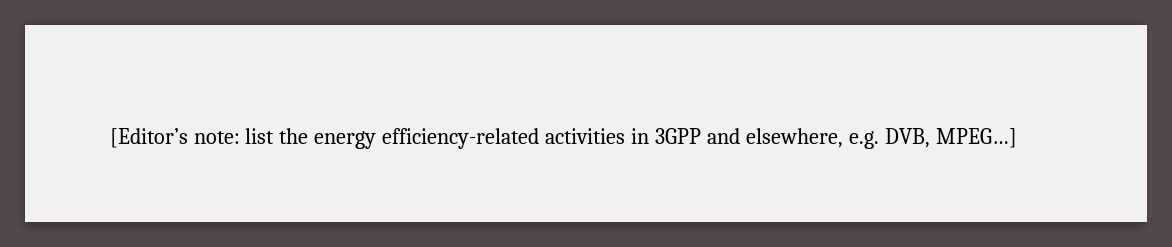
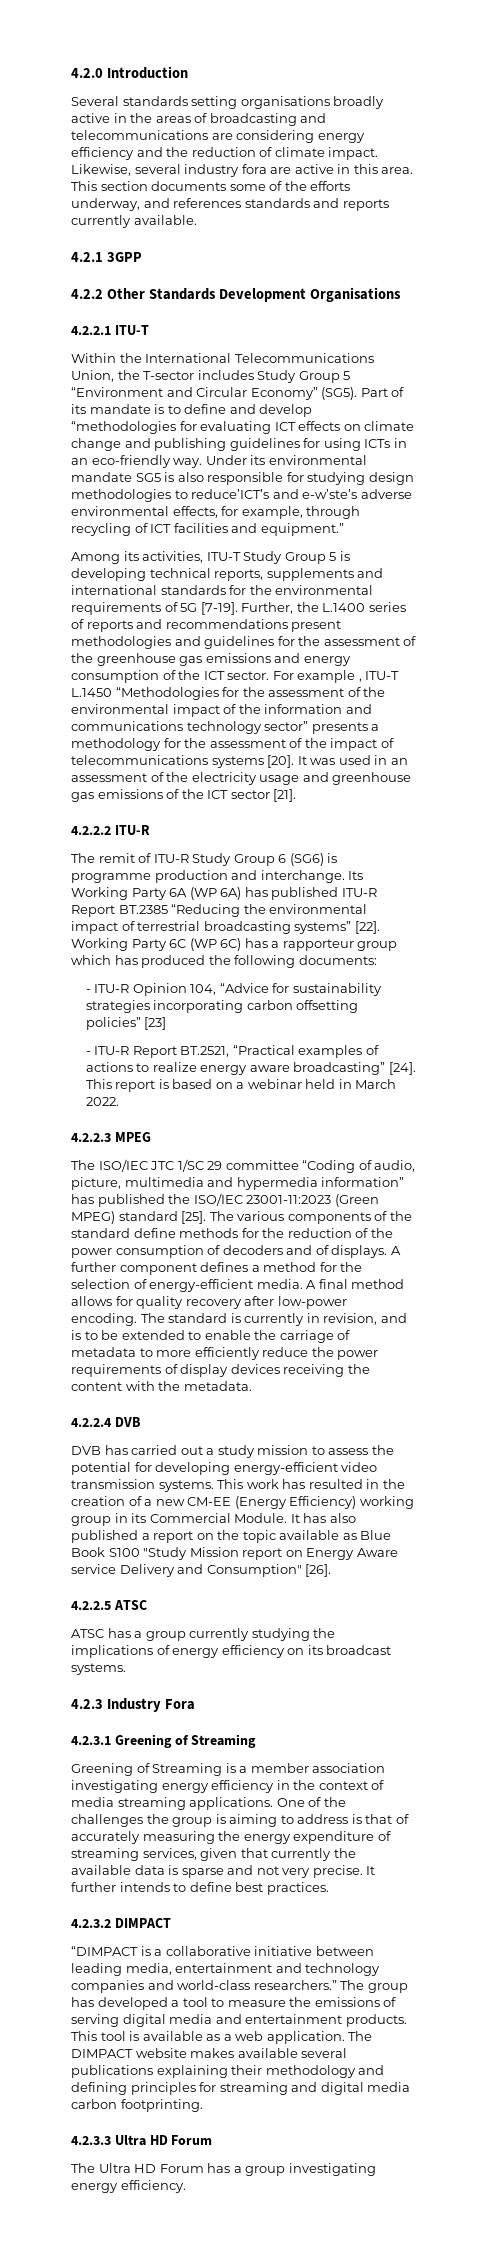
[109,128,1017,149] [Editor’s note: list the energy efficiency-related activities in 3GPP and elsewhere, e.g. DVB, MPEG…] -> [71,66,188,79] [71,96,385,109] [71,113,327,126] [71,130,365,143] [71,147,379,160] [71,164,414,177] [71,181,351,191] [71,198,389,211] [71,215,197,228] [71,252,142,262] [71,287,401,302] [71,325,149,335] [71,353,374,363] [71,370,351,383] [71,387,405,400] [71,404,313,417] [71,421,415,434] [71,438,407,451] [71,455,367,468] [71,472,414,485] [71,489,412,502] [71,506,361,519] [71,523,344,536] [71,551,350,564] [71,568,384,581] [71,585,374,595] [71,602,406,615] [71,619,342,632] [71,636,417,649] [71,653,351,666] [71,670,400,683] [71,687,386,700] [71,704,372,717] [71,721,380,734] [71,738,394,751] [71,755,408,768] [71,772,412,785] [71,789,297,802] [71,825,150,835] [71,853,338,866] [71,870,364,883] [71,887,377,900] [71,904,368,917] [71,921,380,934] [71,938,398,951] [71,955,377,968] [85,983,382,996] [85,1000,359,1013] [85,1017,167,1030] [85,1045,379,1058] [85,1062,416,1075] [85,1079,397,1092] [85,1097,119,1106] [71,1132,151,1142] [71,1159,416,1173] [71,1177,405,1190] [71,1193,379,1207] [71,1211,412,1224] [71,1228,393,1238] [71,1245,401,1258] [71,1262,363,1275] [71,1279,405,1292] [71,1296,347,1309] [71,1313,407,1326] [71,1330,351,1343] [71,1347,379,1360] [71,1364,370,1377] [71,1381,252,1391] [71,1417,140,1427] [71,1445,394,1458] [71,1462,378,1475] [71,1479,405,1492] [71,1496,414,1509] [71,1513,356,1526] [71,1530,392,1543] [71,1547,398,1560] [71,1564,332,1577] [71,1600,147,1610] [71,1628,336,1641] [71,1645,392,1658] [71,1663,126,1675] [71,1698,195,1712] [71,1734,257,1748] [71,1763,386,1776] [71,1780,385,1793] [71,1797,346,1810] [71,1814,409,1827] [71,1831,391,1844] [71,1848,356,1861] [71,1865,376,1878] [71,1882,329,1895] [71,1918,171,1928] [71,1946,374,1956] [71,1963,381,1976] [71,1980,408,1993] [71,1997,397,2010] [71,2014,407,2027] [71,2031,373,2044] [71,2048,348,2058] [71,2065,385,2078] [71,2082,411,2095] [71,2099,203,2112] [71,2135,213,2146] [71,2163,376,2176] [71,2180,186,2193] 4.2.0 Introduction // Several standards setting organisations broadly active in the areas of broadcasting and telecommunications are considering energy efficiency and the reduction of climate impact. Likewise, several industry fora are active in this area. This section documents some of the efforts underway, and references standards and reports currently available. // 4.2.1 3GPP // 4.2.2 Other Standards Development Organisations // 4.2.2.1 ITU-T // Within the International Telecommunications Union, the T-sector includes Study Group 5 “Environment and Circular Economy” (SG5). Part of its mandate is to define and develop “methodologies for evaluating ICT effects on climate change and publishing guidelines for using ICTs in an eco-friendly way. Under its environmental mandate SG5 is also responsible for studying design methodologies to reduce’ICT’s and e-w’ste’s adverse environmental effects, for example, through recycling of ICT facilities and equipment.” // Among its activities, ITU-T Study Group 5 is developing technical reports, supplements and international standards for the environmental requirements of 5G [7-19]. Further, the L.1400 series of reports and recommendations present methodologies and guidelines for the assessment of the greenhouse gas emissions and energy consumption of the ICT sector. For example , ITU-T L.1450 “Methodologies for the assessment of the environmental impact of the information and communications technology sector” presents a methodology for the assessment of the impact of telecommunications systems [20]. It was used in an assessment of the electricity usage and greenhouse gas emissions of the ICT sector [21]. // 4.2.2.2 ITU-R // The remit of ITU-R Study Group 6 (SG6) is programme production and interchange. Its Working Party 6A (WP 6A) has published ITU-R Report BT.2385 “Reducing the environmental impact of terrestrial broadcasting systems” [22]. Working Party 6C (WP 6C) has a rapporteur group which has produced the following documents: // - ITU-R Opinion 104, “Advice for sustainability strategies incorporating carbon offsetting policies” [23] // - ITU-R Report BT.2521, “Practical examples of actions to realize energy aware broadcasting” [24]. This report is based on a webinar held in March 2022. // 4.2.2.3 MPEG // The ISO/IEC JTC 1/SC 29 committee “Coding of audio, picture, multimedia and hypermedia information” has published the ISO/IEC 23001-11:2023 (Green MPEG) standard [25]. The various components of the standard define methods for the reduction of the power consumption of decoders and of displays. A further component defines a method for the selection of energy-efficient media. A final method allows for quality recovery after low-power encoding. The standard is currently in revision, and is to be extended to enable the carriage of metadata to more efficiently reduce the power requirements of display devices receiving the content with the metadata. // 4.2.2.4 DVB // DVB has carried out a study mission to assess the potential for developing energy-efficient video transmission systems. This work has resulted in the creation of a new CM-EE (Energy Efficiency) working group in its Commercial Module. It has also published a report on the topic available as Blue Book S100 "Study Mission report on Energy Aware service Delivery and Consumption" [26]. // 4.2.2.5 ATSC // ATSC has a group currently studying the implications of energy efficiency on its broadcast systems. // 4.2.3 Industry Fora // 4.2.3.1 Greening of Streaming // Greening of Streaming is a member association investigating energy efficiency in the context of media streaming applications. One of the challenges the group is aiming to address is that of accurately measuring the energy expenditure of streaming services, given that currently the available data is sparse and not very precise. It further intends to define best practices. // 4.2.3.2 DIMPACT // “DIMPACT is a collaborative initiative between leading media, entertainment and technology companies and world-class researchers.” The group has developed a tool to measure the emissions of serving digital media and entertainment products. This tool is available as a web application. The DIMPACT website makes available several publications explaining their methodology and defining principles for streaming and digital media carbon footprinting. // 4.2.3.3 Ultra HD Forum // The Ultra HD Forum has a group investigating energy efficiency.

